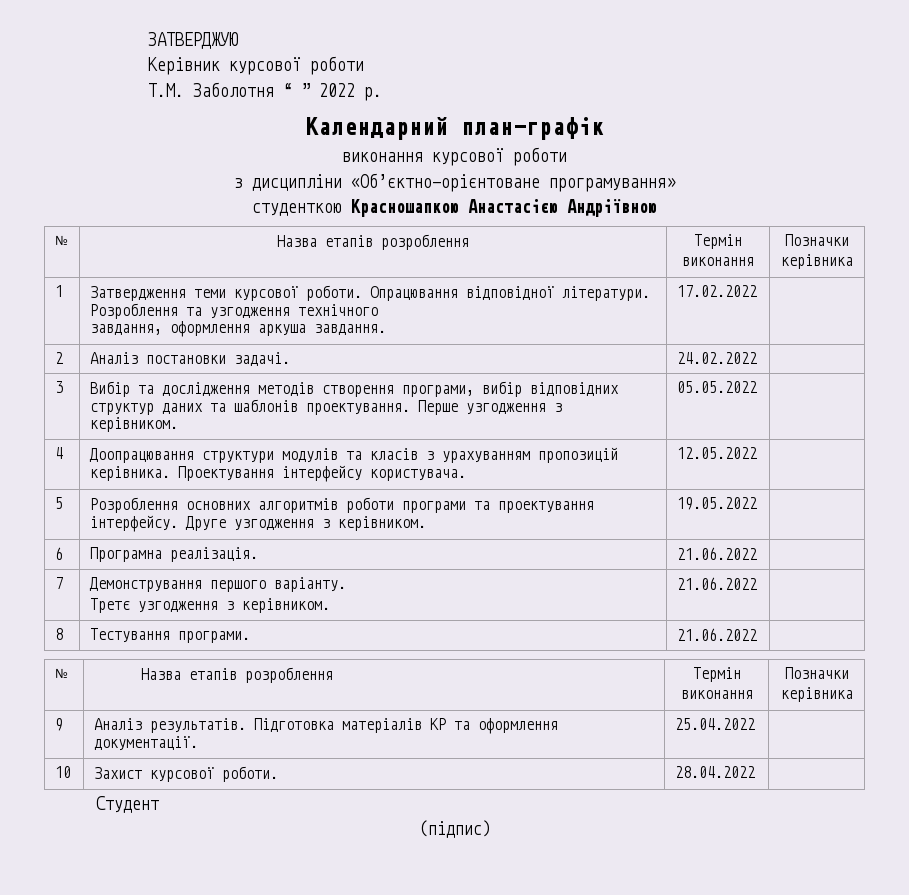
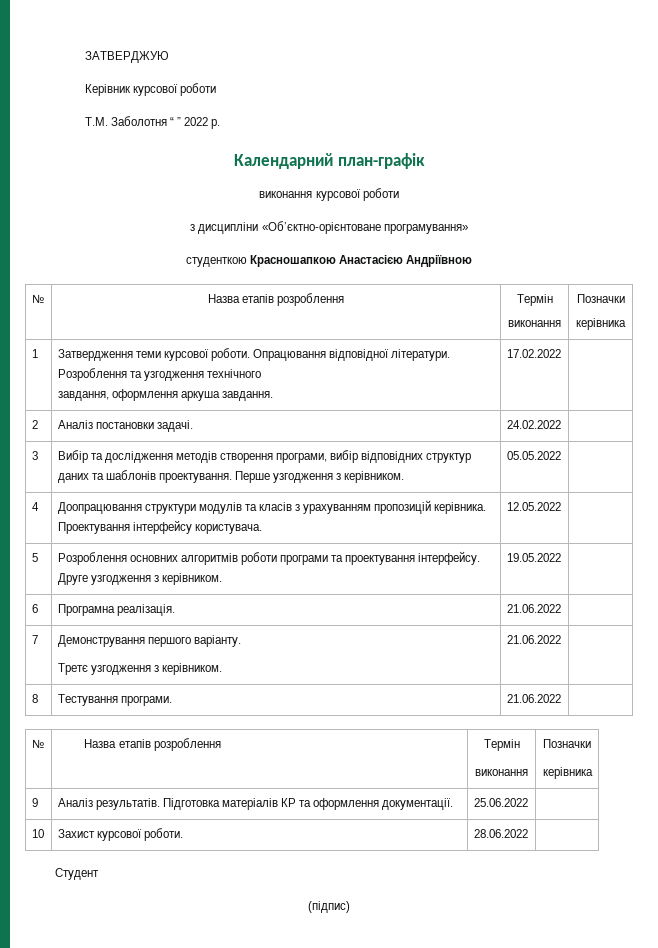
[674,718,755,730] 25.04.2022 -> [473,798,528,807] 25.06.2022
[674,766,755,778] 28.04.2022 -> [473,829,528,838] 28.06.2022

